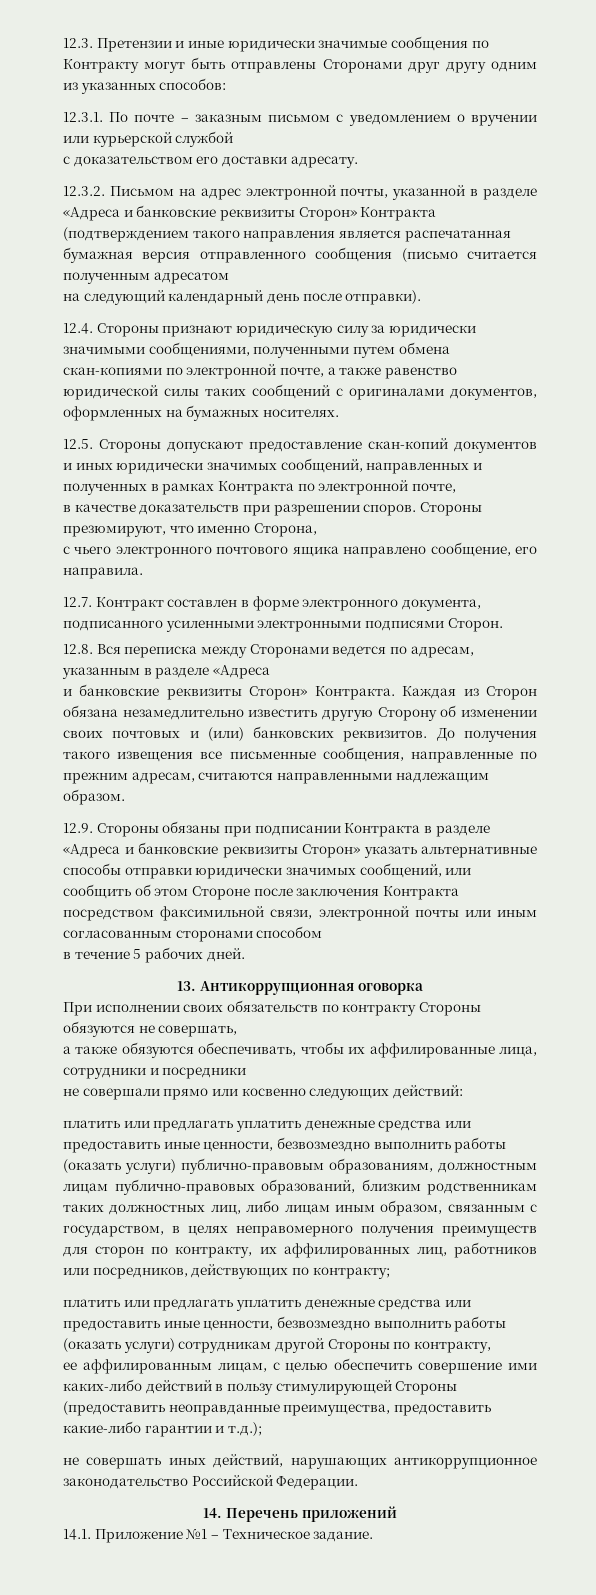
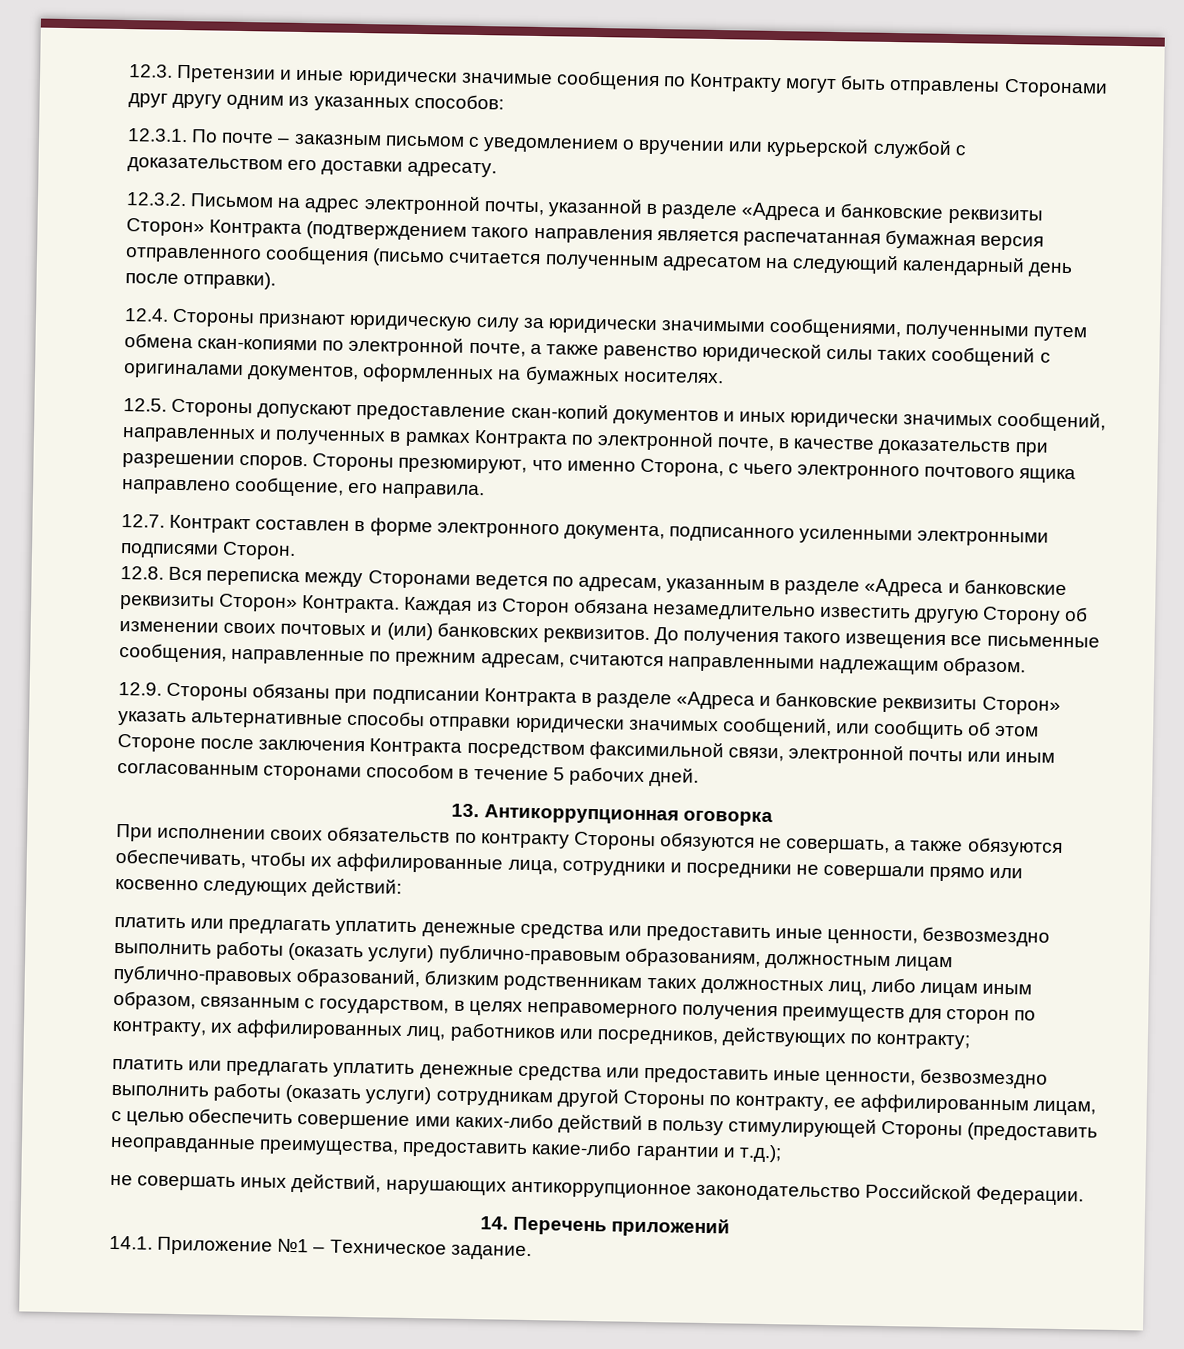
(234, 139) // -> (952, 149) none
(229, 278) // -> (762, 264) none
(456, 488) // -> (776, 444) none
(317, 530) // -> (724, 468) none
(270, 672) // -> (944, 587) none
(323, 932) // -> (455, 771) none
(238, 1031) // -> (891, 846) none
(247, 1073) // -> (792, 870) none
(491, 1347) // -> (830, 1103) none

